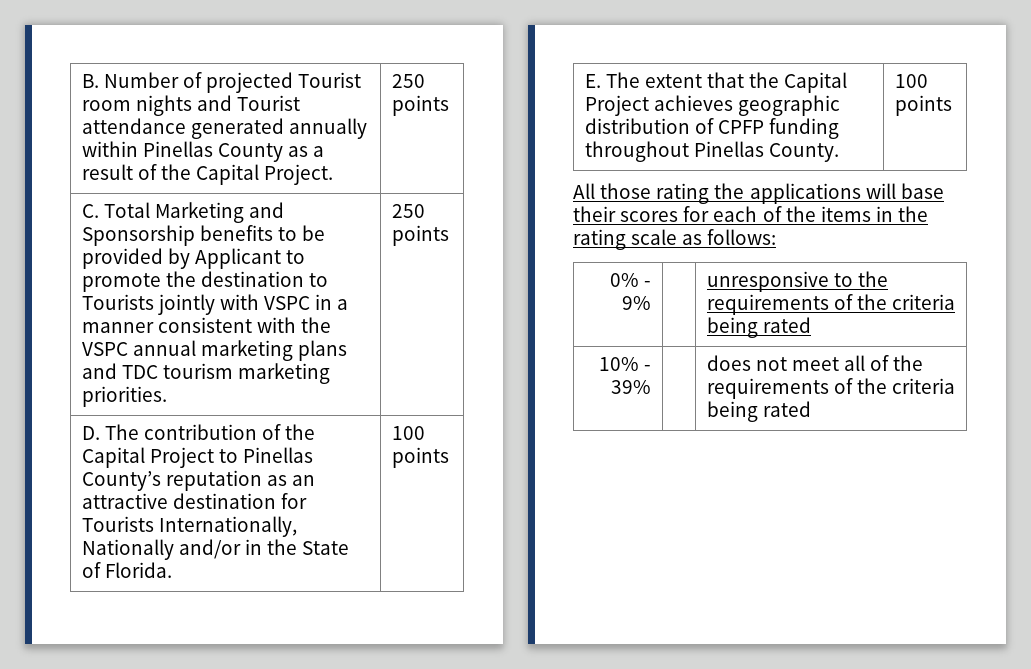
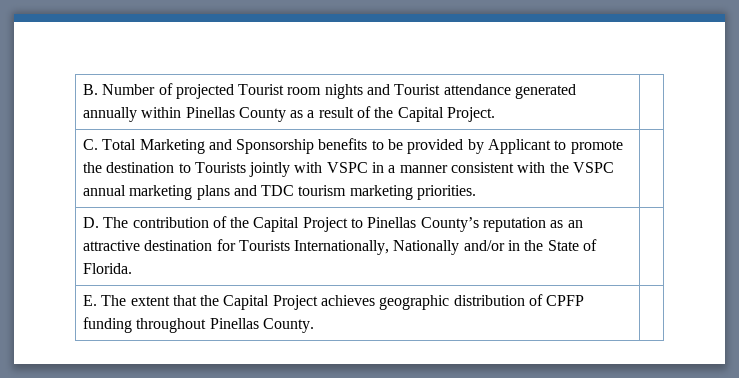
[391,74,425,88] [391,95,449,116] 250 points -> (496, 114) none
[391,204,425,218] [391,225,449,246] 250 points -> (477, 192) none
[391,426,425,440] [391,447,449,468] 100 points -> (132, 268) none
[894,74,928,88] [894,95,952,116] [573,183,944,204] [573,206,929,222] [573,229,777,250] [610,273,652,287] [622,296,652,310] [706,271,888,292] [706,294,955,315] [706,317,811,338] [599,357,652,371] [611,380,652,394] [706,355,924,371] [706,378,955,399] [706,401,811,422] 100 points // All those rating the applications will base their scores for each of the items in the rating scale as follows: // 0% - 9% | | unresponsive to the requirements of the criteria being rated // 10% - 39% | | does not meet all of the requirements of the criteria being rated -> (314, 325) none

